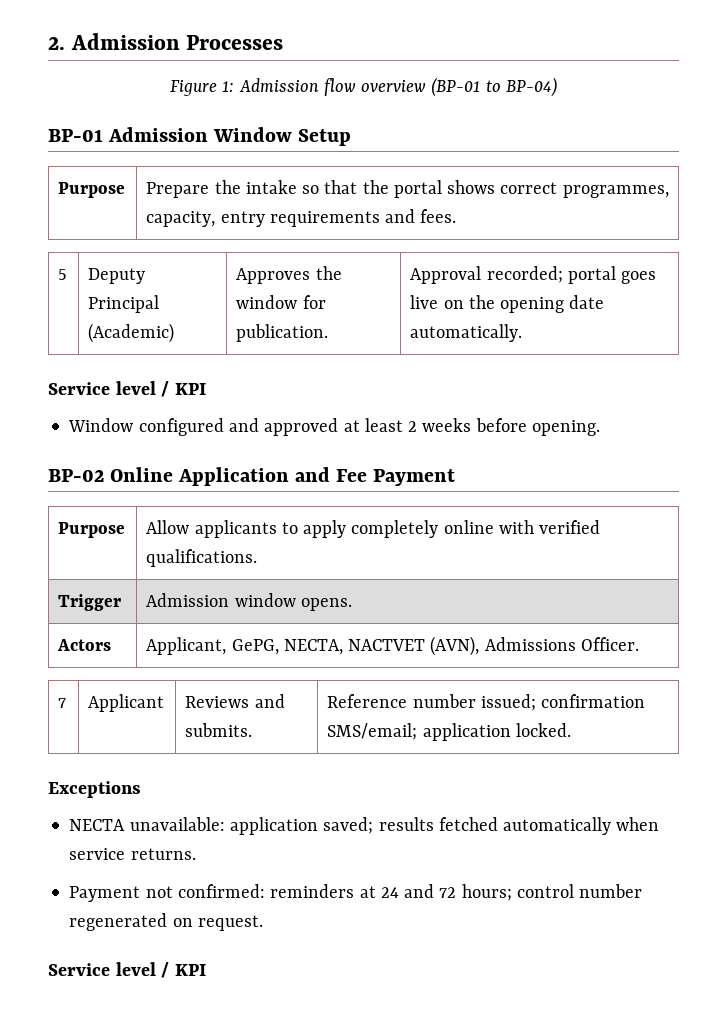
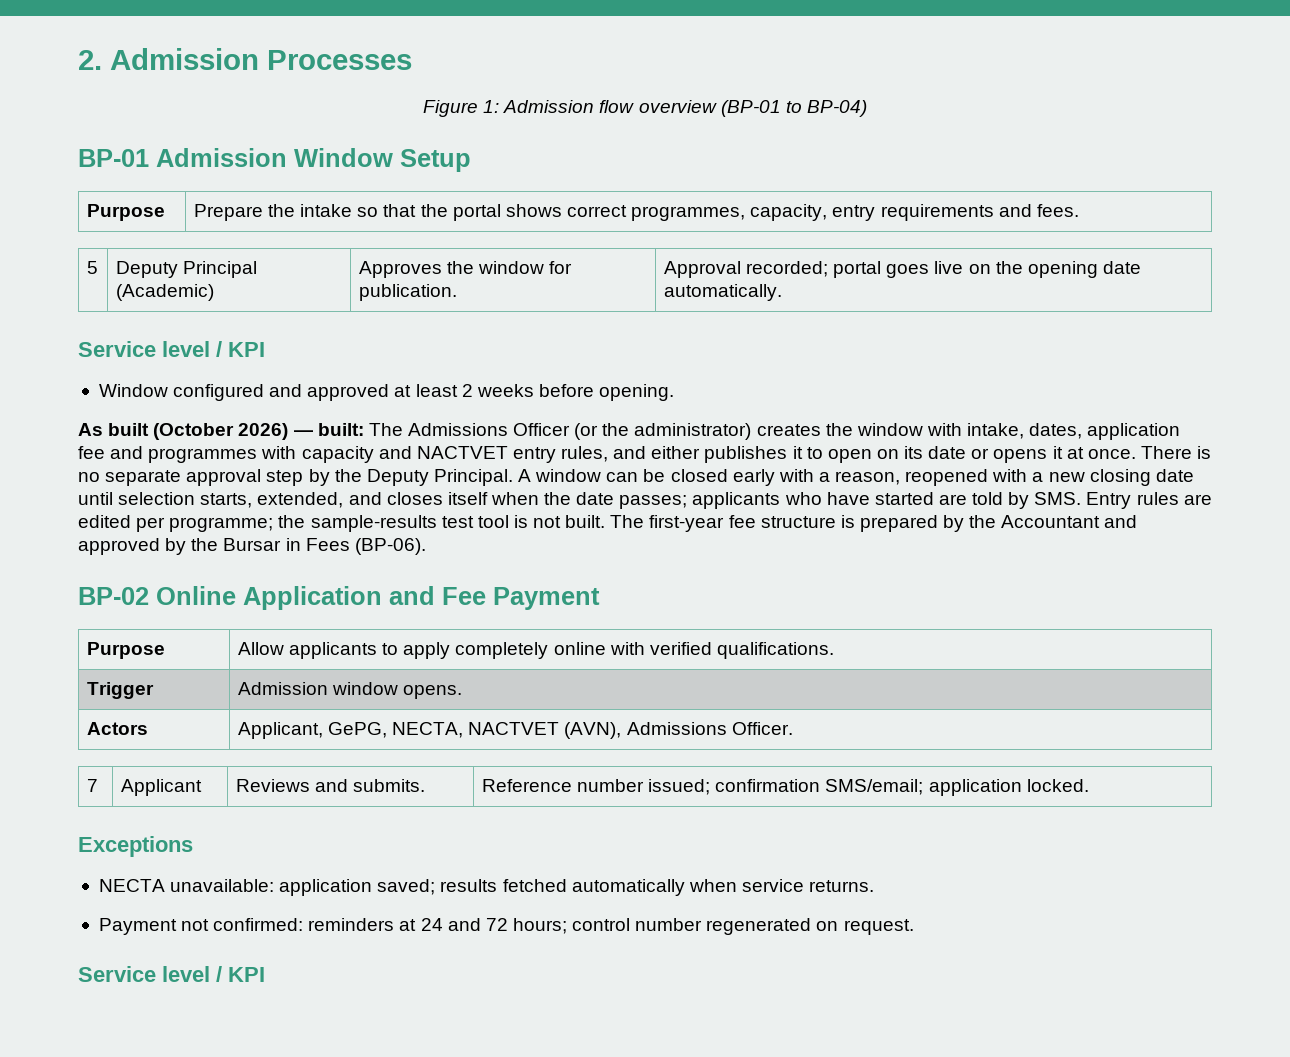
(600, 428) none -> [78,423,1181,440] [78,446,1212,463] [78,469,1194,486] [78,492,1212,509] [78,515,1138,532] [78,538,426,555] // As built (October 2026) — built: The Admissions Officer (or the administrator) creates the window with intake, dates, application fee and programmes with capacity and NACTVET entry rules, and either publishes it to open on its date or opens it at once. There is no separate approval step by the Deputy Principal. A window can be closed early with a reason, reopened with a new closing date until selection starts, extended, and closes itself when the date passes; applicants who have started are told by SMS. Entry rules are edited per programme; the sample-results test tool is not built. The first-year fee structure is prepared by the Accountant and approved by the Bursar in Fees (BP-06).

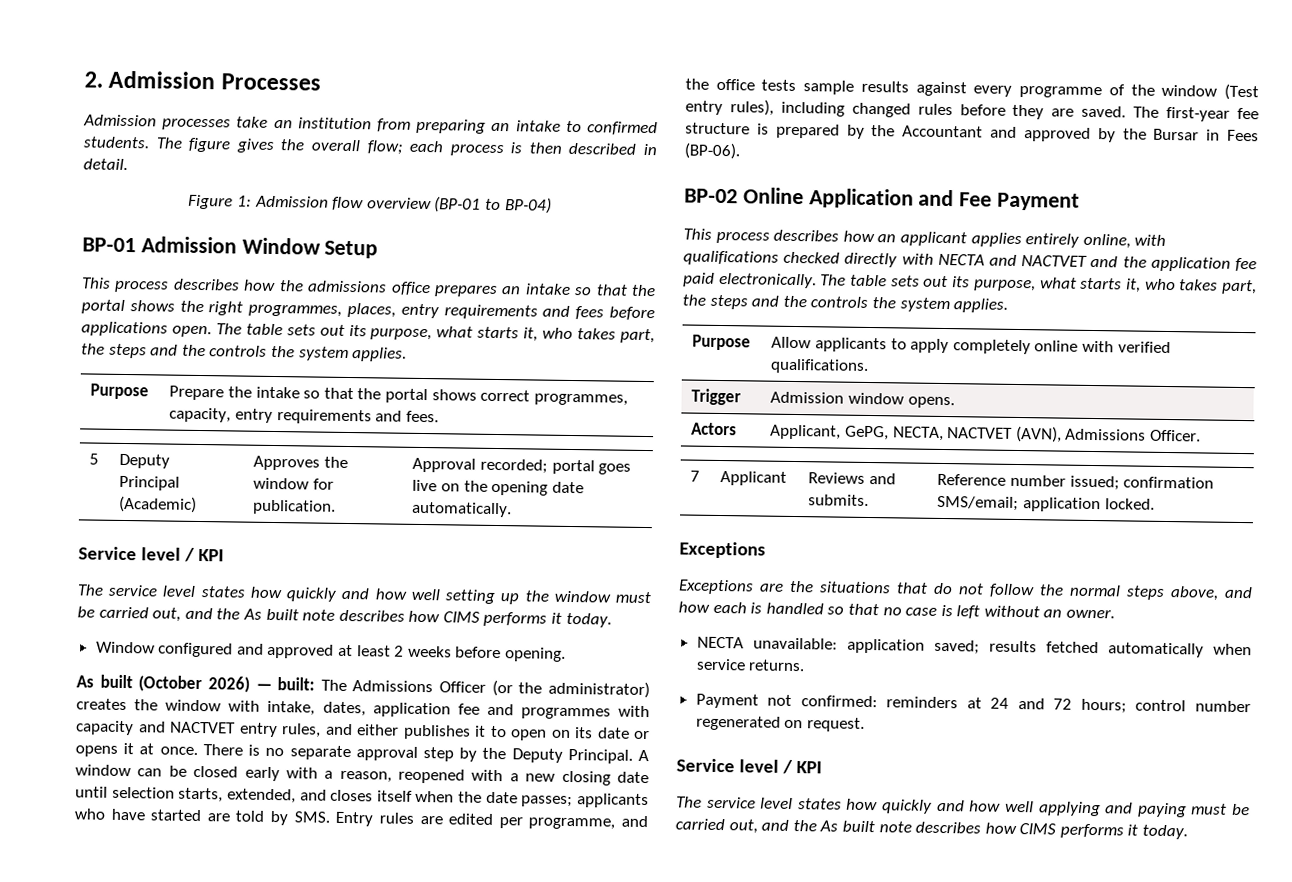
(412, 60) none -> [83,114,658,136] [83,136,657,157] [83,158,128,171] // Admission processes take an institution from preparing an intake to confirmed students. The figure gives the overall flow; each process is then described in detail.
(471, 160) none -> [81,277,656,297] [81,299,655,321] [81,321,655,344] [81,343,408,362] // This process describes how the admissions office prepares an intake so that the portal shows the right programmes, places, entry requirements and fees before applications open. The table sets out its purpose, what starts it, who takes part, the steps and the controls the system applies.
(265, 349) none -> [77,584,651,605] [77,606,612,628] // The service level states how quickly and how well setting up the window must be carried out, and the As built note describes how CIMS performs it today.
[169,515,606,532] programme; the sample-results test tool is not built. -> [528,815,648,830] [685,78,1259,101] [685,99,1127,120] programme, and the office tests sample results against every programme of the window (Test entry rules), including changed rules before they are saved.
(600, 598) none -> [683,228,1167,249] [683,250,1257,272] [683,272,1257,295] [682,294,1009,313] // This process describes how an applicant applies entirely online, with qualifications checked directly with NECTA and NACTVET and the application fee paid electronically. The table sets out its purpose, what starts it, who takes part, the steps and the controls the system applies.
(193, 846) none -> [678,579,1253,601] [678,601,1116,619] // Exceptions are the situations that do not follow the normal steps above, and how each is handled so that no case is left without an owner.
(265, 974) none -> [676,796,1250,818] [675,818,1189,840] // The service level states how quickly and how well applying and paying must be carried out, and the As built note describes how CIMS performs it today.

